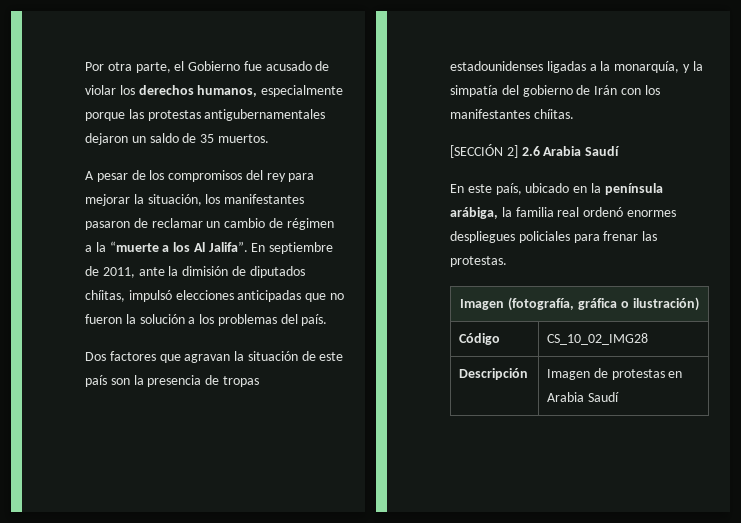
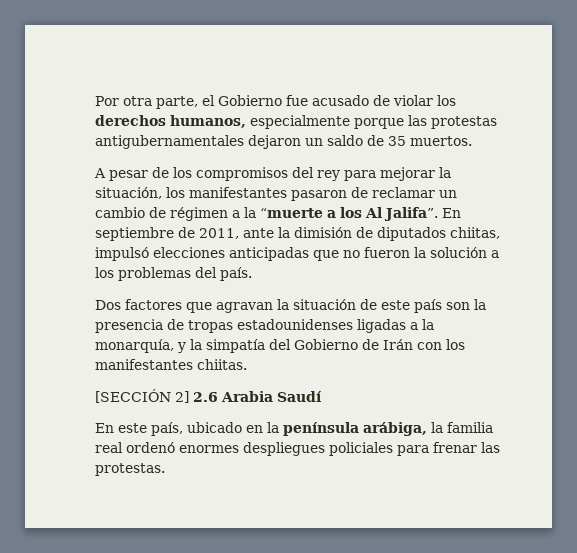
[85,290,125,302] chíitas, -> [450,227,500,239] chiitas,
[522,85,573,97] gobierno -> [294,339,358,350] Gobierno
[533,109,574,119] chíitas. -> [197,359,247,370] chiitas.
[460,297,699,311] [459,333,501,345] [547,333,649,345] [459,368,529,380] [547,368,683,380] [547,392,619,402] // Imagen (fotografía, gráfica o ilustración) // Código | CS_10_02_IMG28 // Descripción | Imagen de protestas en Arabia Saudí -> (165, 469) none

